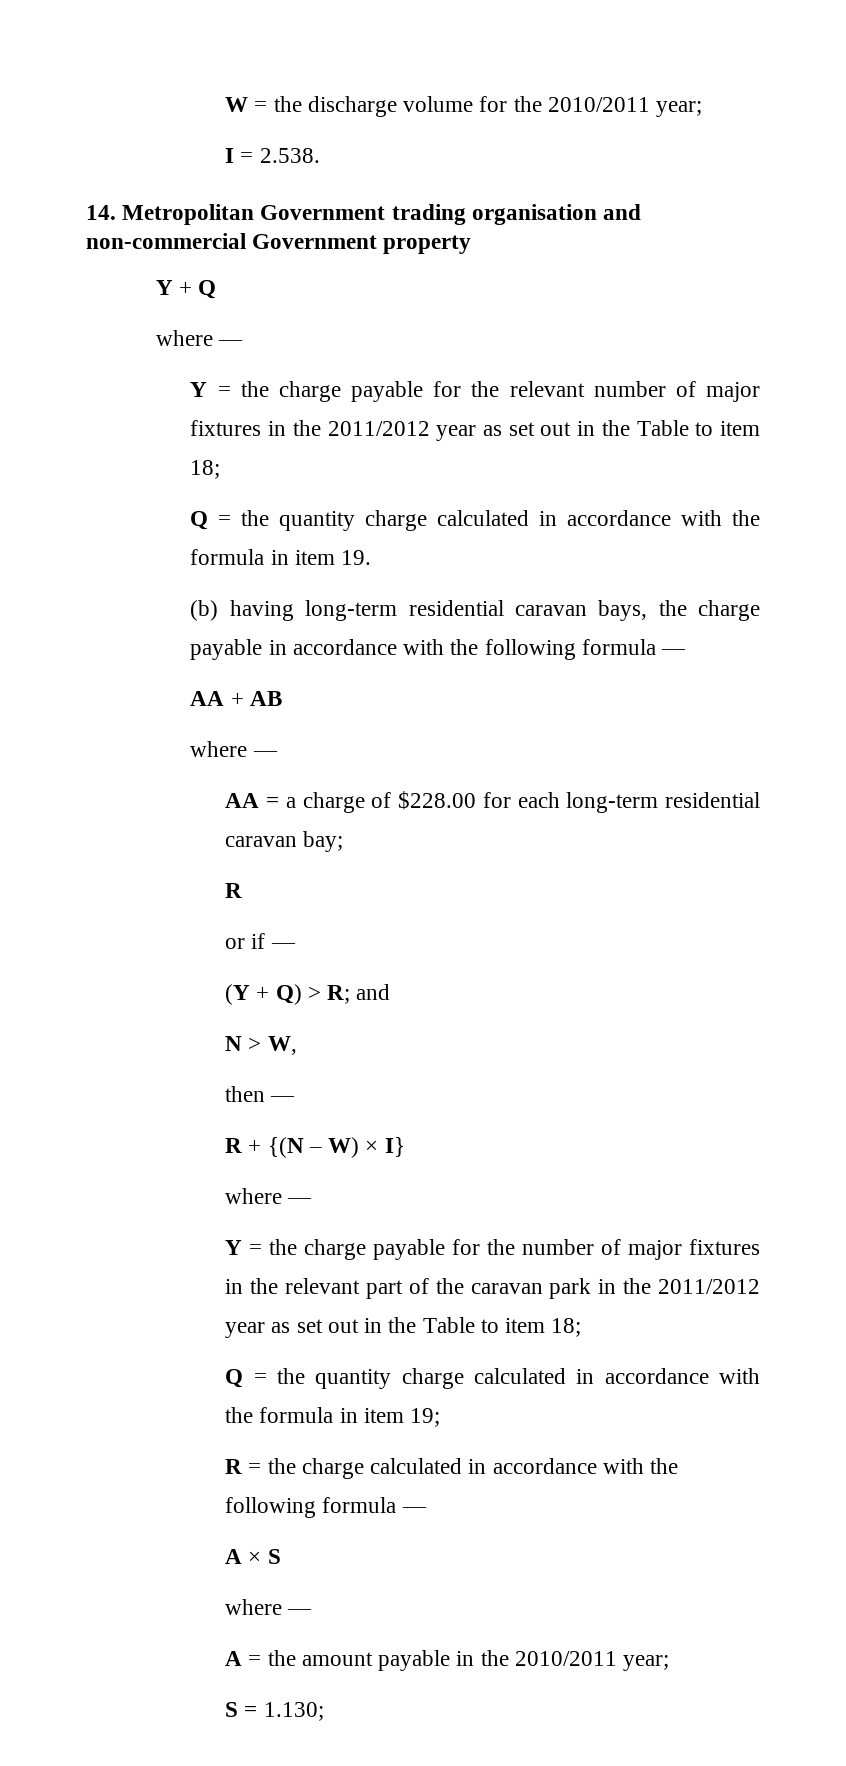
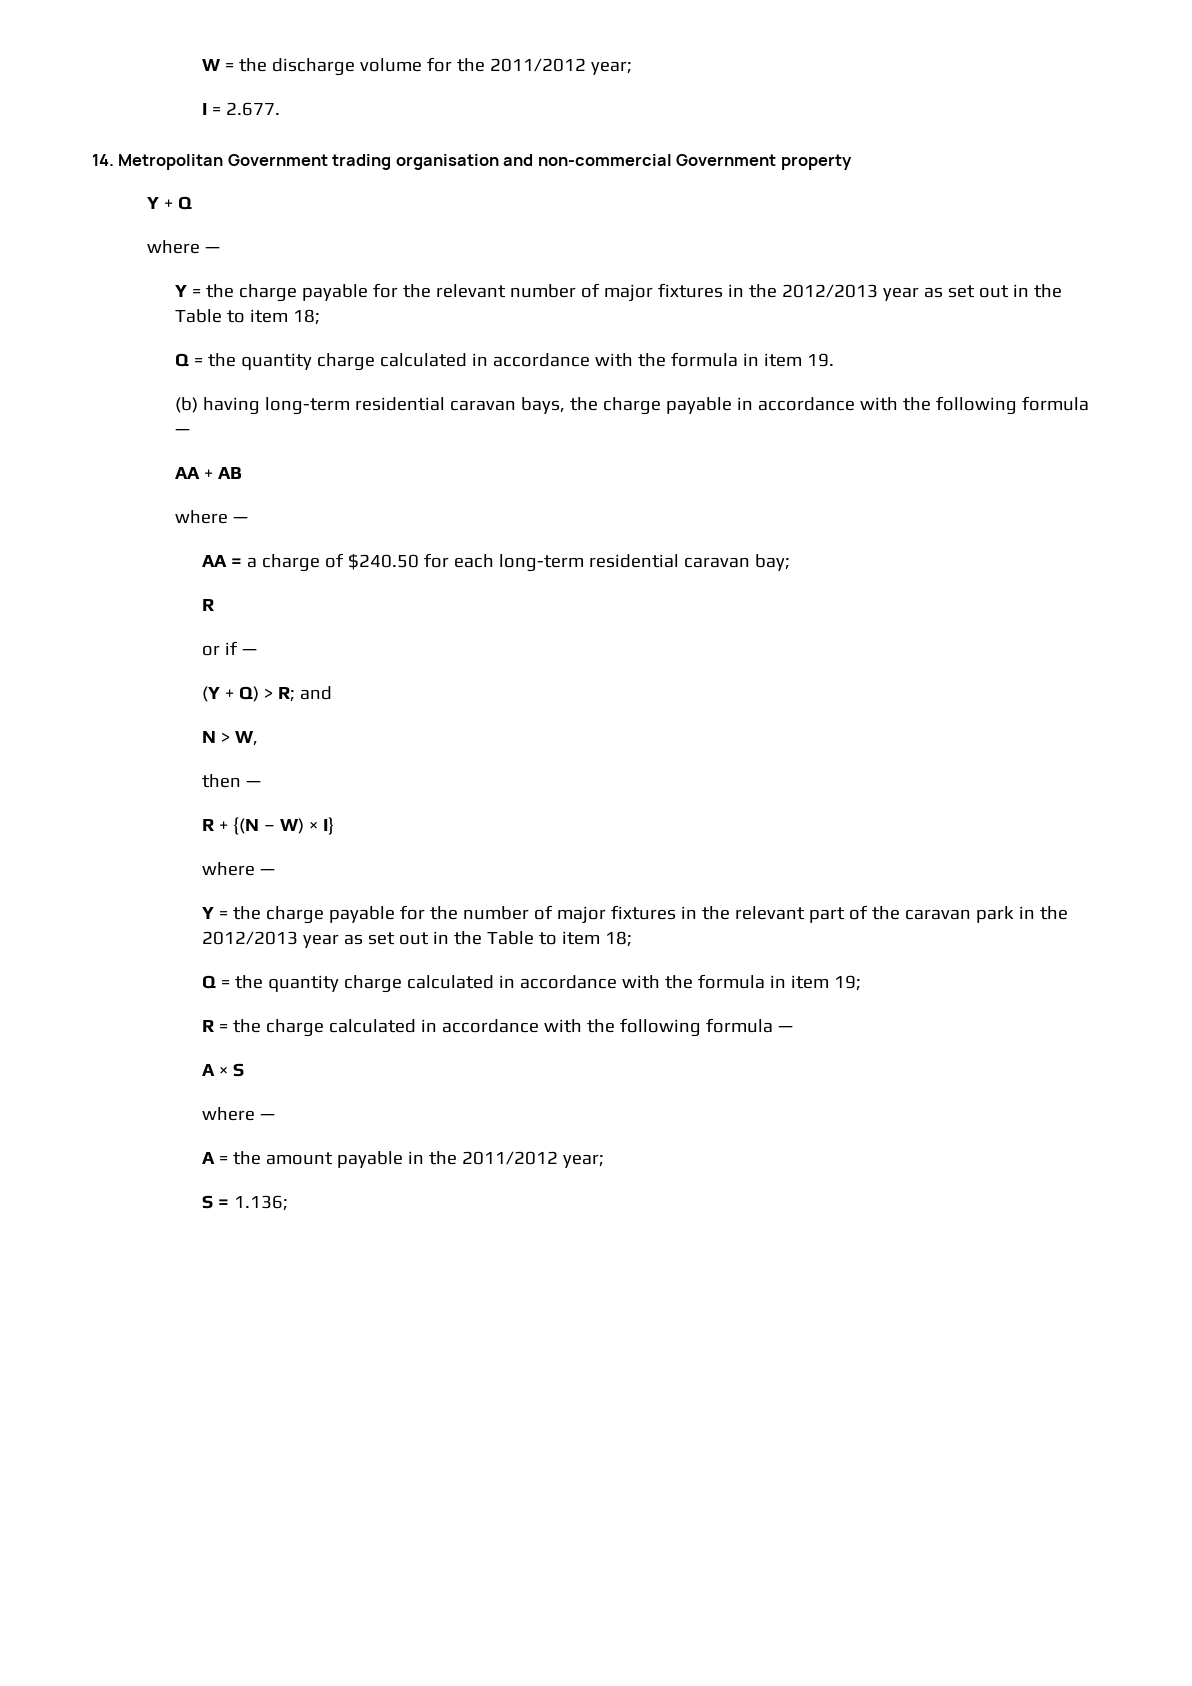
[547,97,650,112] 2010/2011 -> [490,58,587,72] 2011/2012
[259,148,320,163] 2.538. -> [226,102,281,116] 2.677.
[327,421,430,436] 2011/2012 -> [781,284,878,298] 2012/2013
[398,791,477,810] $228.00 -> [348,553,420,570] $240.50
[658,1279,761,1294] 2011/2012 -> [202,931,299,945] 2012/2013
[514,1651,617,1666] 2010/2011 -> [462,1151,559,1165] 2011/2012
[263,1702,324,1721] 1.130; -> [234,1195,289,1211] 1.136;

